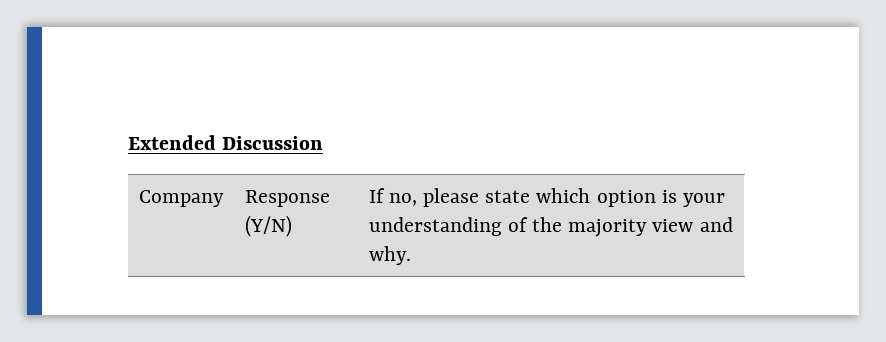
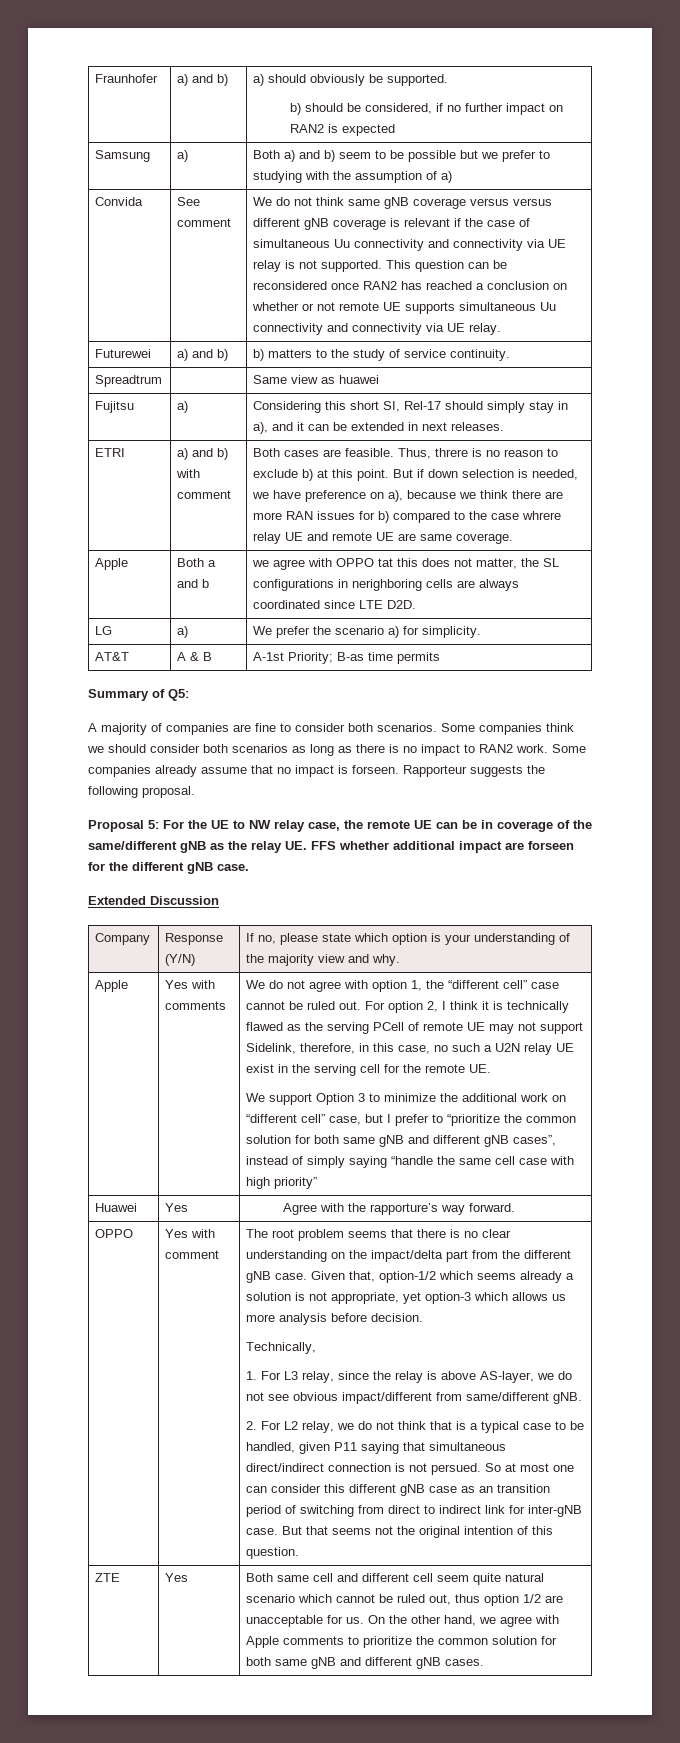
(128, 142) none -> [95,74,159,83] [177,74,229,86] [253,74,449,86] [290,103,564,115] [290,124,396,136] [95,150,151,162] [177,150,189,162] [253,150,551,162] [253,171,453,183] [95,197,144,206] [177,197,201,206] [177,218,232,227] [253,197,553,209] [253,218,531,230] [253,239,567,251] [253,260,508,272] [253,281,568,290] [252,302,557,314] [253,323,502,335] [95,349,152,358] [177,349,229,361] [253,349,511,361] [95,375,163,387] [253,375,380,384] [95,401,135,413] [177,401,189,413] [253,401,569,413] [253,422,505,434] [95,448,126,457] [177,448,229,460] [176,469,201,478] [177,490,232,499] [253,448,559,459] [253,469,579,481] [252,490,564,502] [253,511,562,523] [253,532,514,544] [95,558,129,570] [177,558,217,567] [177,579,210,588] [252,558,560,570] [253,579,520,591] [253,600,417,609] [95,626,113,635] [177,626,189,638] [253,626,482,638] [95,652,130,661] [177,652,213,661] [253,652,441,664] [88,689,189,701] [88,723,574,735] [87,744,586,756] [88,765,545,777] [88,786,195,798] [88,820,592,832] [88,841,574,853] [88,862,249,874] Fraunhofer | a) and b) | a) should obviously be supported. // b) should be considered, if no further impact on RAN2 is expected // Samsung | a) | Both a) and b) seem to be possible but we prefer to studying with the assumption of a) // Convida | See comment | We do not think same gNB coverage versus versus different gNB coverage is relevant if the case of simultaneous Uu connectivity and connectivity via UE relay is not supported. This question can be reconsidered once RAN2 has reached a conclusion on whether or not remote UE supports simultaneous Uu connectivity and connectivity via UE relay. // Futurewei | a) and b) | b) matters to the study of service continuity. // Spreadtrum | | Same view as huawei // Fujitsu | a) | Considering this short SI, Rel-17 should simply stay in a), and it can be extended in next releases. // ETRI | a) and b) with comment | Both cases are feasible. Thus, threre is no reason to exclude b) at this point. But if down selection is needed, we have preference on a), because we think there are more RAN issues for b) compared to the case whrere relay UE and remote UE are same coverage. // Apple | Both a and b | we agree with OPPO tat this does not matter, the SL configurations in nerighboring cells are always coordinated since LTE D2D. // LG | a) | We prefer the scenario a) for simplicity. // AT&T | A & B | A-1st Priority; B-as time permits // Summary of Q5: // A majority of companies are fine to consider both scenarios. Some companies think we should consider both scenarios as long as there is no impact to RAN2 work. Some companies already assume that no impact is forseen. Rapporteur suggests the following proposal. // Proposal 5: For the UE to NW relay case, the remote UE can be in coverage of the same/different gNB as the relay UE. FFS whether additional impact are forseen for the different gNB case. //
(411, 255) none -> [95,980,129,992] [165,980,216,989] [165,1001,227,1010] [246,980,560,992] [246,1001,570,1013] [246,1022,584,1034] [246,1043,575,1055] [246,1064,492,1076] [246,1093,567,1105] [246,1114,577,1126] [246,1135,557,1147] [246,1156,575,1168] [246,1177,318,1189] [95,1203,138,1212] [165,1203,189,1212] [283,1203,516,1215] [95,1229,134,1238] [165,1229,216,1238] [165,1250,220,1259] [246,1229,512,1241] [246,1250,572,1262] [246,1271,575,1283] [246,1292,567,1304] [246,1313,424,1325] [246,1342,317,1354] [246,1371,573,1383] [246,1392,583,1404] [246,1421,585,1433] [246,1442,507,1454] [246,1463,575,1475] [246,1484,551,1496] [246,1505,583,1517] [246,1526,554,1538] [246,1547,300,1559] [95,1573,121,1582] [165,1573,189,1582] [246,1573,545,1585] [246,1594,564,1606] [246,1615,560,1627] [246,1636,558,1648] [246,1657,485,1669] // Apple | Yes with comments | We do not agree with option 1, the “different cell” case cannot be ruled out. For option 2, I think it is technically flawed as the serving PCell of remote UE may not support Sidelink, therefore, in this case, no such a U2N relay UE exist in the serving cell for the remote UE. // We support Option 3 to minimize the additional work on “different cell” case, but I prefer to “prioritize the common solution for both same gNB and different gNB cases”, instead of simply saying “handle the same cell case with high priority” // Huawei | Yes | Agree with the rapporture’s way forward. // OPPO | Yes with comment | The root problem seems that there is no clear understanding on the impact/delta part from the different gNB case. Given that, option-1/2 which seems already a solution is not appropriate, yet option-3 which allows us more analysis before decision. // Technically, // 1. For L3 relay, since the relay is above AS-layer, we do not see obvious impact/different from same/different gNB. // 2. For L2 relay, we do not think that is a typical case to be handled, given P11 saying that simultaneous direct/indirect connection is not persued. So at most one can consider this different gNB case as an transition period of switching from direct to indirect link for inter-gNB case. But that seems not the original intention of this question. // ZTE | Yes | Both same cell and different cell seem quite natural scenario which cannot be ruled out, thus option 1/2 are unacceptable for us. On the other hand, we agree with Apple comments to prioritize the common solution for both same gNB and different gNB cases.

